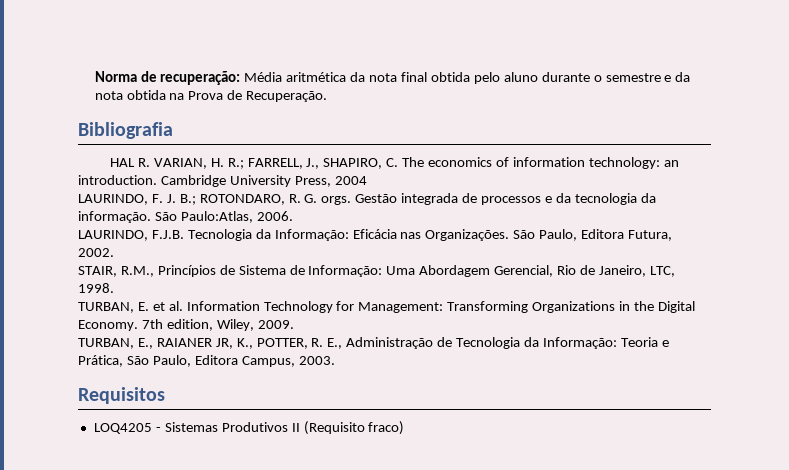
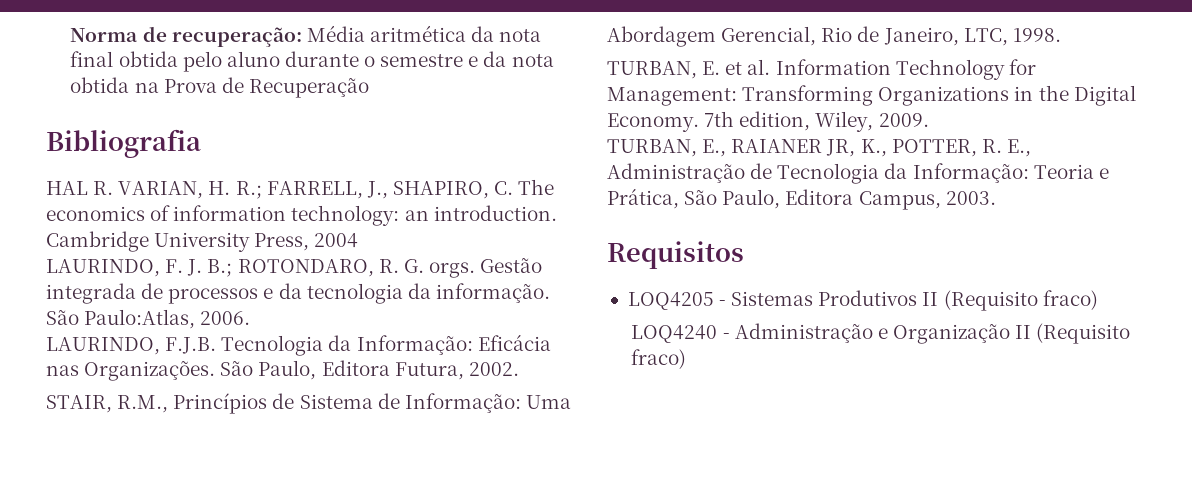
[246,91,328,102] Recuperação. -> [248,78,369,98] Recuperação
(405, 428) none -> [631,323,1131,344] [631,349,687,369] // LOQ4240 - Administração e Organização II (Requisito fraco)

